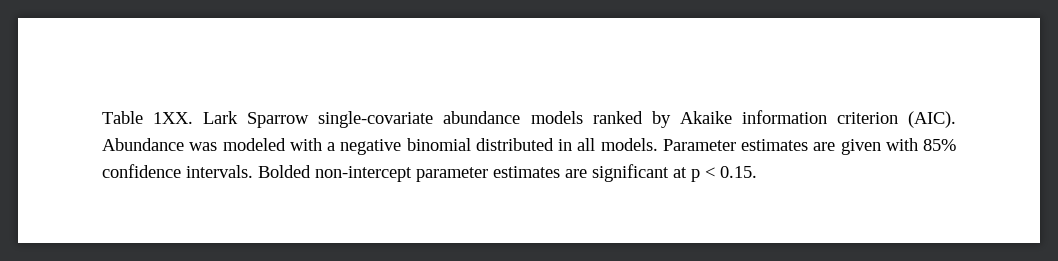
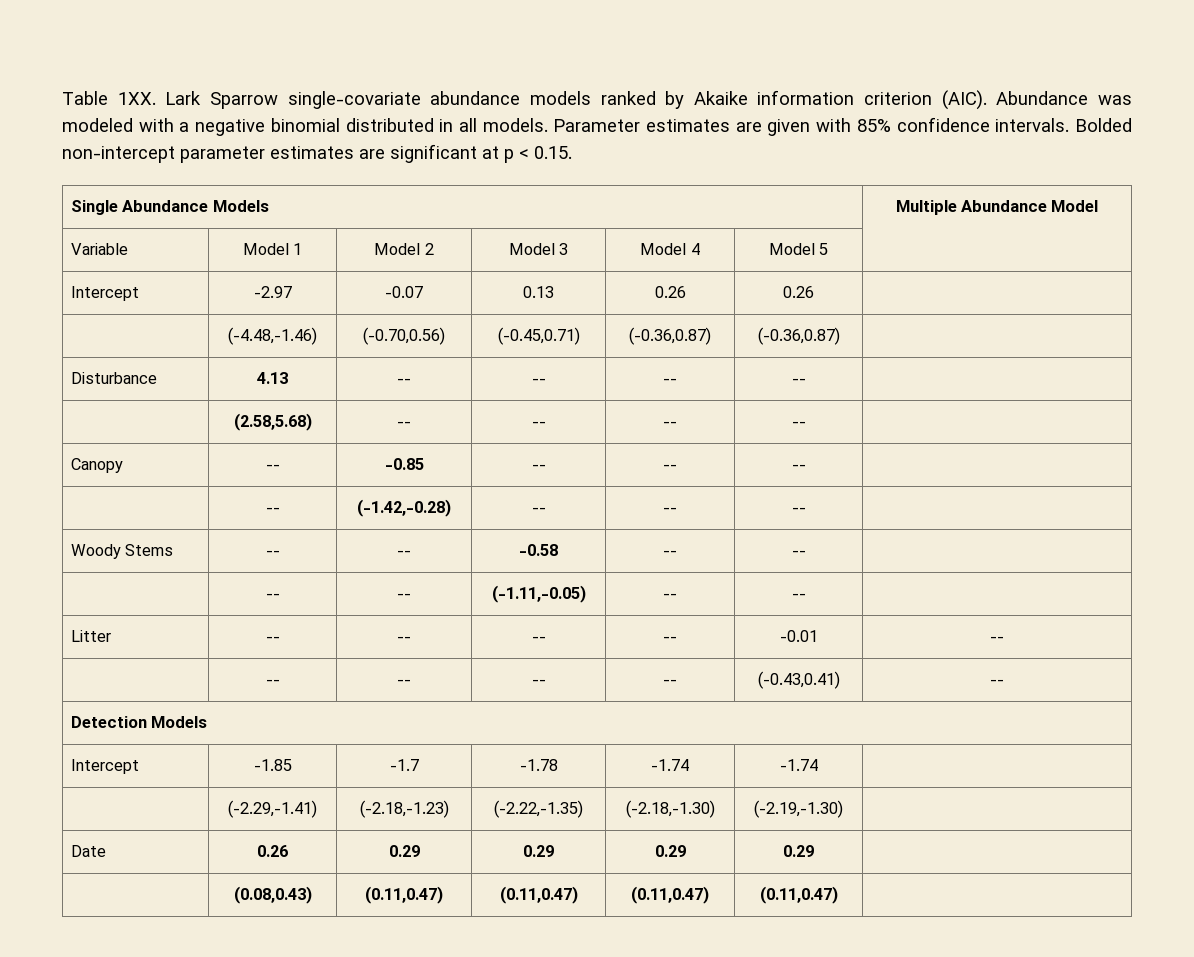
(757, 172) none -> [70,200,269,215] [895,200,1099,215] [70,243,128,255] [242,243,303,255] [374,243,434,255] [508,243,569,255] [640,243,700,255] [768,243,829,255] [70,286,139,301] [253,286,292,298] [385,286,423,298] [523,286,554,298] [654,286,686,298] [783,286,814,298] [228,327,317,345] [363,327,445,345] [497,327,580,345] [629,327,711,345] [757,327,840,345] [70,372,157,384] [257,372,288,384] [397,378,411,384] [531,378,546,384] [663,378,677,384] [791,378,806,384] [233,413,312,431] [397,421,411,427] [531,421,546,427] [663,421,677,427] [791,421,806,427] [70,458,123,473] [265,464,280,470] [384,458,424,470] [531,464,546,470] [663,464,677,470] [791,464,806,470] [265,507,280,513] [357,499,451,517] [531,507,546,513] [663,507,677,513] [791,507,806,513] [70,544,174,559] [265,550,280,556] [397,550,411,556] [519,544,558,556] [663,550,677,556] [791,550,806,556] [265,593,280,599] [397,593,411,599] [491,585,586,603] [663,593,677,599] [791,593,806,599] [70,630,111,642] [265,636,280,642] [397,636,411,642] [531,636,546,642] [663,636,677,642] [779,630,818,642] [989,636,1004,642] [265,679,280,685] [397,679,411,685] [531,679,546,685] [663,679,677,685] [757,671,840,689] [989,679,1004,685] [70,716,208,728] [70,759,139,774] [253,759,292,771] [389,759,419,771] [519,759,558,771] [651,759,689,771] [779,759,818,771] [228,800,317,818] [359,800,449,818] [494,800,583,818] [625,800,715,818] [754,800,843,818] [70,845,106,857] [257,845,288,857] [388,845,420,857] [523,845,554,857] [654,845,686,857] [783,845,814,857] [233,886,312,904] [365,886,443,904] [499,886,578,904] [631,886,709,904] [759,886,838,904] // Single Abundance Models | Multiple Abundance Model // Variable | Model 1 | Model 2 | Model 3 | Model 4 | Model 5 | // Intercept | -2.97 | -0.07 | 0.13 | 0.26 | 0.26 | // | (-4.48,-1.46) | (-0.70,0.56) | (-0.45,0.71) | (-0.36,0.87) | (-0.36,0.87) | // Disturbance | 4.13 | -- | -- | -- | -- | // | (2.58,5.68) | -- | -- | -- | -- | // Canopy | -- | -0.85 | -- | -- | -- | // | -- | (-1.42,-0.28) | -- | -- | -- | // Woody Stems | -- | -- | -0.58 | -- | -- | // | -- | -- | (-1.11,-0.05) | -- | -- | // Litter | -- | -- | -- | -- | -0.01 | -- // | -- | -- | -- | -- | (-0.43,0.41) | -- // Detection Models // Intercept | -1.85 | -1.7 | -1.78 | -1.74 | -1.74 | // | (-2.29,-1.41) | (-2.18,-1.23) | (-2.22,-1.35) | (-2.18,-1.30) | (-2.19,-1.30) | // Date | 0.26 | 0.29 | 0.29 | 0.29 | 0.29 | // | (0.08,0.43) | (0.11,0.47) | (0.11,0.47) | (0.11,0.47) | (0.11,0.47) |

